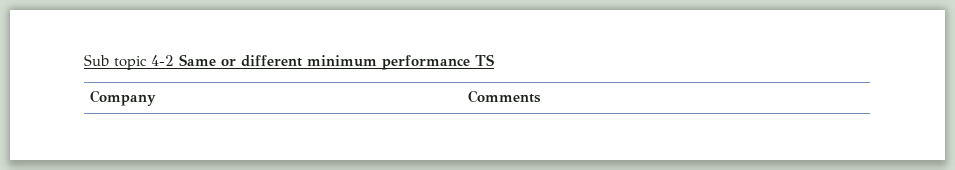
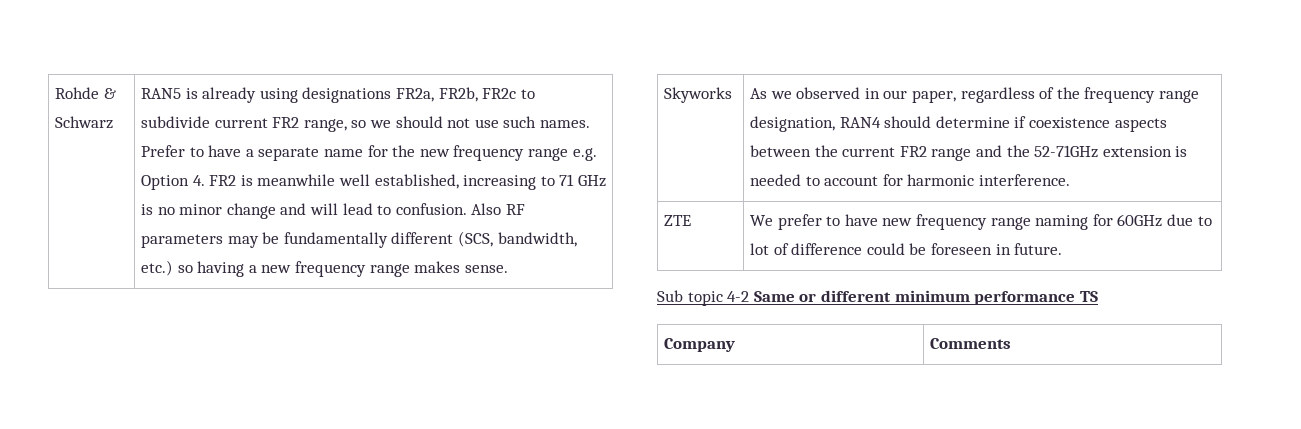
(84, 60) none -> [55,87,116,99] [55,116,114,129] [141,87,535,103] [141,116,590,132] [141,145,597,161] [141,174,606,190] [141,203,525,219] [141,231,577,248] [141,260,508,277] [664,87,733,103] [750,87,1199,103] [750,116,1167,132] [750,145,1188,161] [750,174,1070,186] [664,215,692,226] [750,214,1212,230] [750,243,1063,255] Rohde & Schwarz | RAN5 is already using designations FR2a, FR2b, FR2c to subdivide current FR2 range, so we should not use such names. Prefer to have a separate name for the new frequency range e.g. Option 4. FR2 is meanwhile well established, increasing to 71 GHz is no minor change and will lead to confusion. Also RF parameters may be fundamentally different (SCS, bandwidth, etc.) so having a new frequency range makes sense. // Skyworks | As we observed in our paper, regardless of the frequency range designation, RAN4 should determine if coexistence aspects between the current FR2 range and the 52-71GHz extension is needed to account for harmonic interference. // ZTE | We prefer to have new frequency range naming for 60GHz due to lot of difference could be foreseen in future. //

